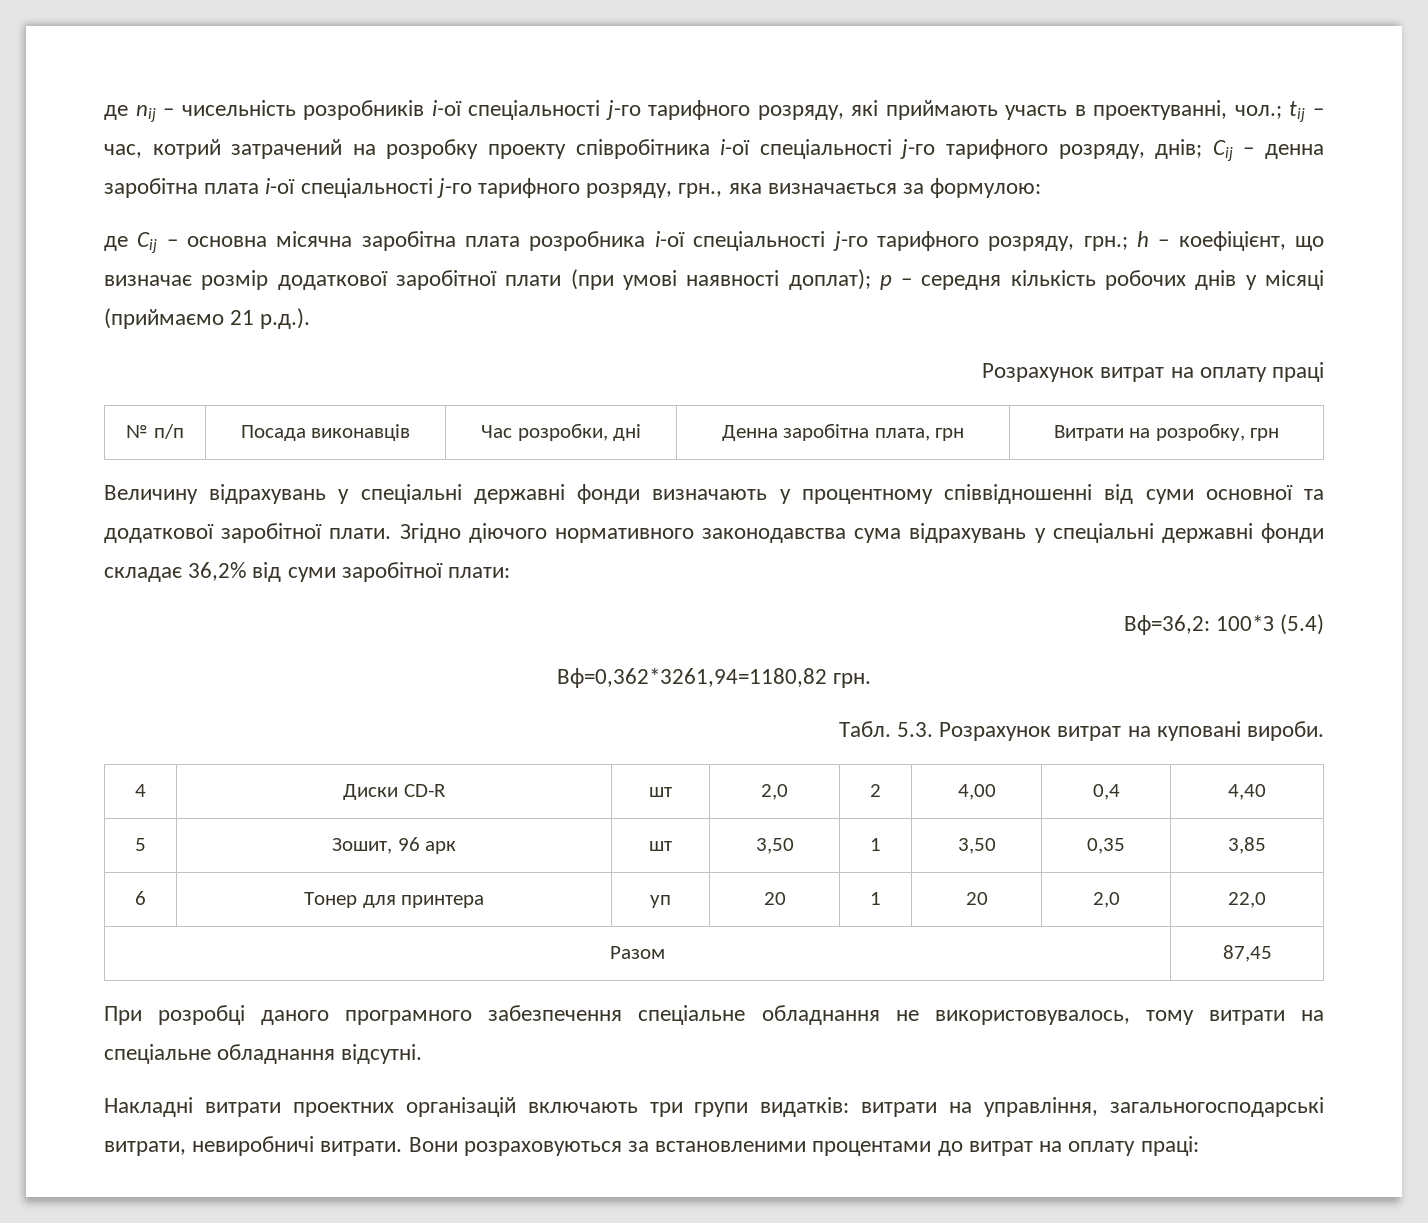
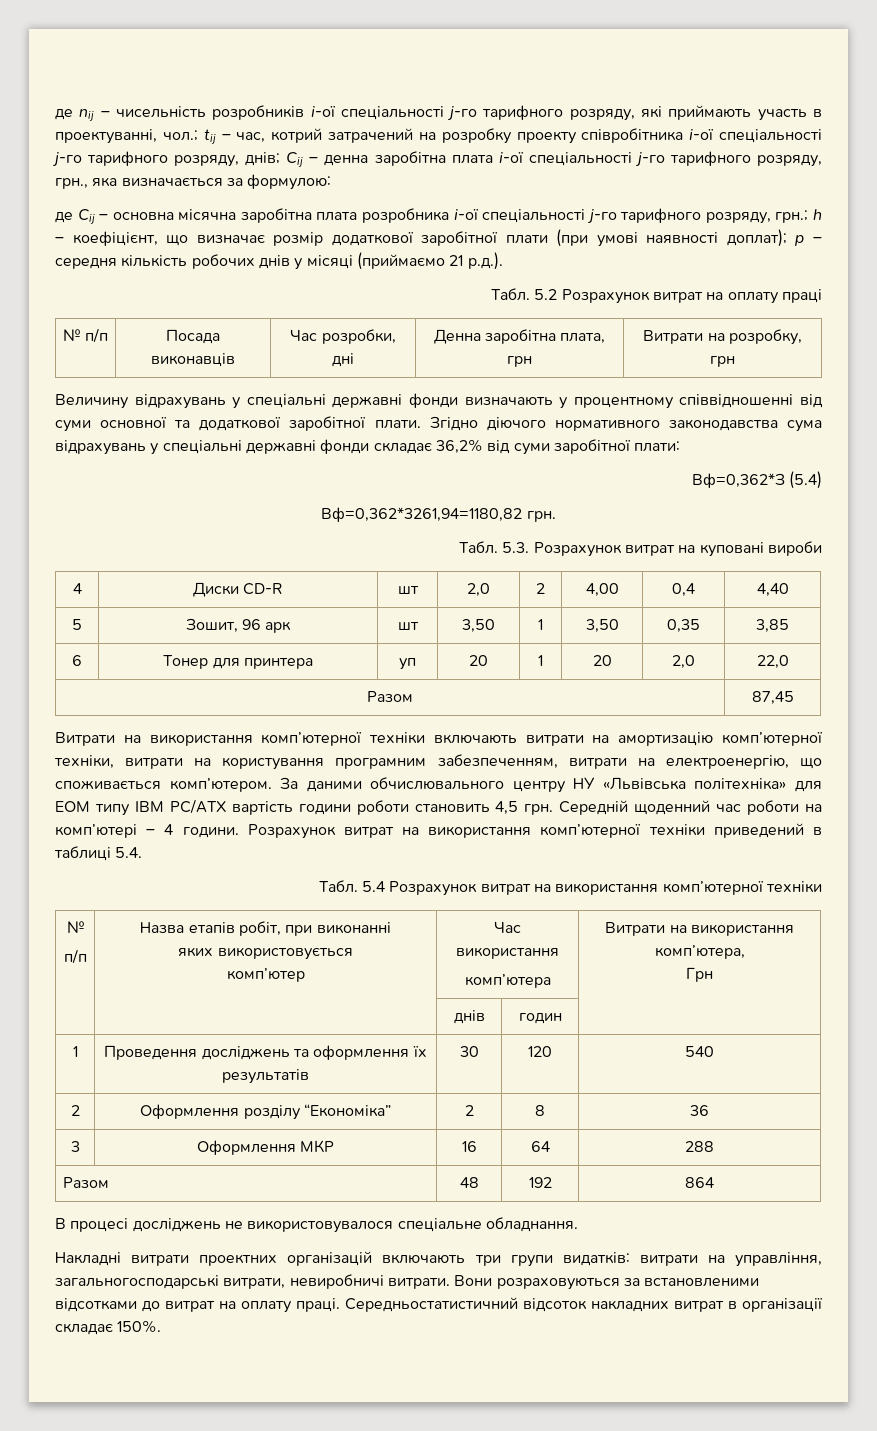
(311, 318) none -> [491,288,558,301] Табл. 5.2
[1123,615,1274,635] Вф=36,2: 100*З -> [691,473,785,488] Вф=0,362*З
[1247,721,1325,741] вироби. -> [768,541,823,556] вироби
[104,1005,1324,1025] [104,1044,423,1064] При розробці даного програмного забезпечення спеціальне обладнання не використовувалось, тому витрати на спеціальне обладнання відсутні. -> [55,732,824,746] [54,754,822,770] [55,777,822,793] [55,799,823,816] [55,823,822,839] [54,846,143,861] [318,880,822,896] [66,921,84,933] [63,949,87,964] [140,921,391,936] [178,947,353,960] [226,968,305,982] [494,921,521,933] [456,947,559,959] [464,974,551,988] [605,922,794,936] [654,945,745,959] [686,967,713,982] [453,1010,485,1024] [518,1013,562,1024] [72,1046,78,1057] [104,1045,427,1060] [222,1069,309,1084] [459,1046,479,1057] [528,1046,552,1057] [685,1046,714,1057] [70,1105,80,1116] [140,1104,391,1120] [464,1105,474,1116] [535,1105,545,1116] [690,1105,709,1116] [70,1141,80,1152] [196,1140,335,1155] [461,1141,477,1152] [530,1141,550,1152] [685,1141,714,1152] [62,1177,109,1188] [459,1177,479,1188] [528,1177,552,1188] [685,1177,714,1188] [55,1217,578,1233] Витрати на використання комп’ютерної техніки включають витрати на амортизацію комп’ютерної техніки, витрати на користування програмним забезпеченням, витрати на електроенергію, що споживається комп’ютером. За даними обчислювального центру НУ «Львівська політехніка» для ЕОМ типу ІВМ РС/АТХ вартість години роботи становить 4,5 грн. Середній щоденний час роботи на комп’ютері – 4 години. Розрахунок витрат на використання комп’ютерної техніки приведений в таблиці 5.4. // Табл. 5.4 Розрахунок витрат на використання комп’ютерної техніки // № // п/п | Назва етапів робіт, при виконанні // яких використовується // комп’ютер | Час використання // комп’ютера | Витрати на використання комп’ютера, // Грн // | | днів | годин | // 1 | Проведення досліджень та оформлення їх результатів | 30 | 120 | 540 // 2 | Оформлення розділу “Економіка” | 2 | 8 | 36 // 3 | Оформлення МКР | 16 | 64 | 288 // Разом | 48 | 192 | 864 // В процесі досліджень не використовувалося спеціальне обладнання.
[812,1141,932,1156] процентами -> [55,1298,137,1312] відсотками
[1140,1136,1199,1156] праці: -> [296,1297,823,1312] [55,1320,162,1335] праці. Середньостатистичний відсоток накладних витрат в організації складає 150%.

